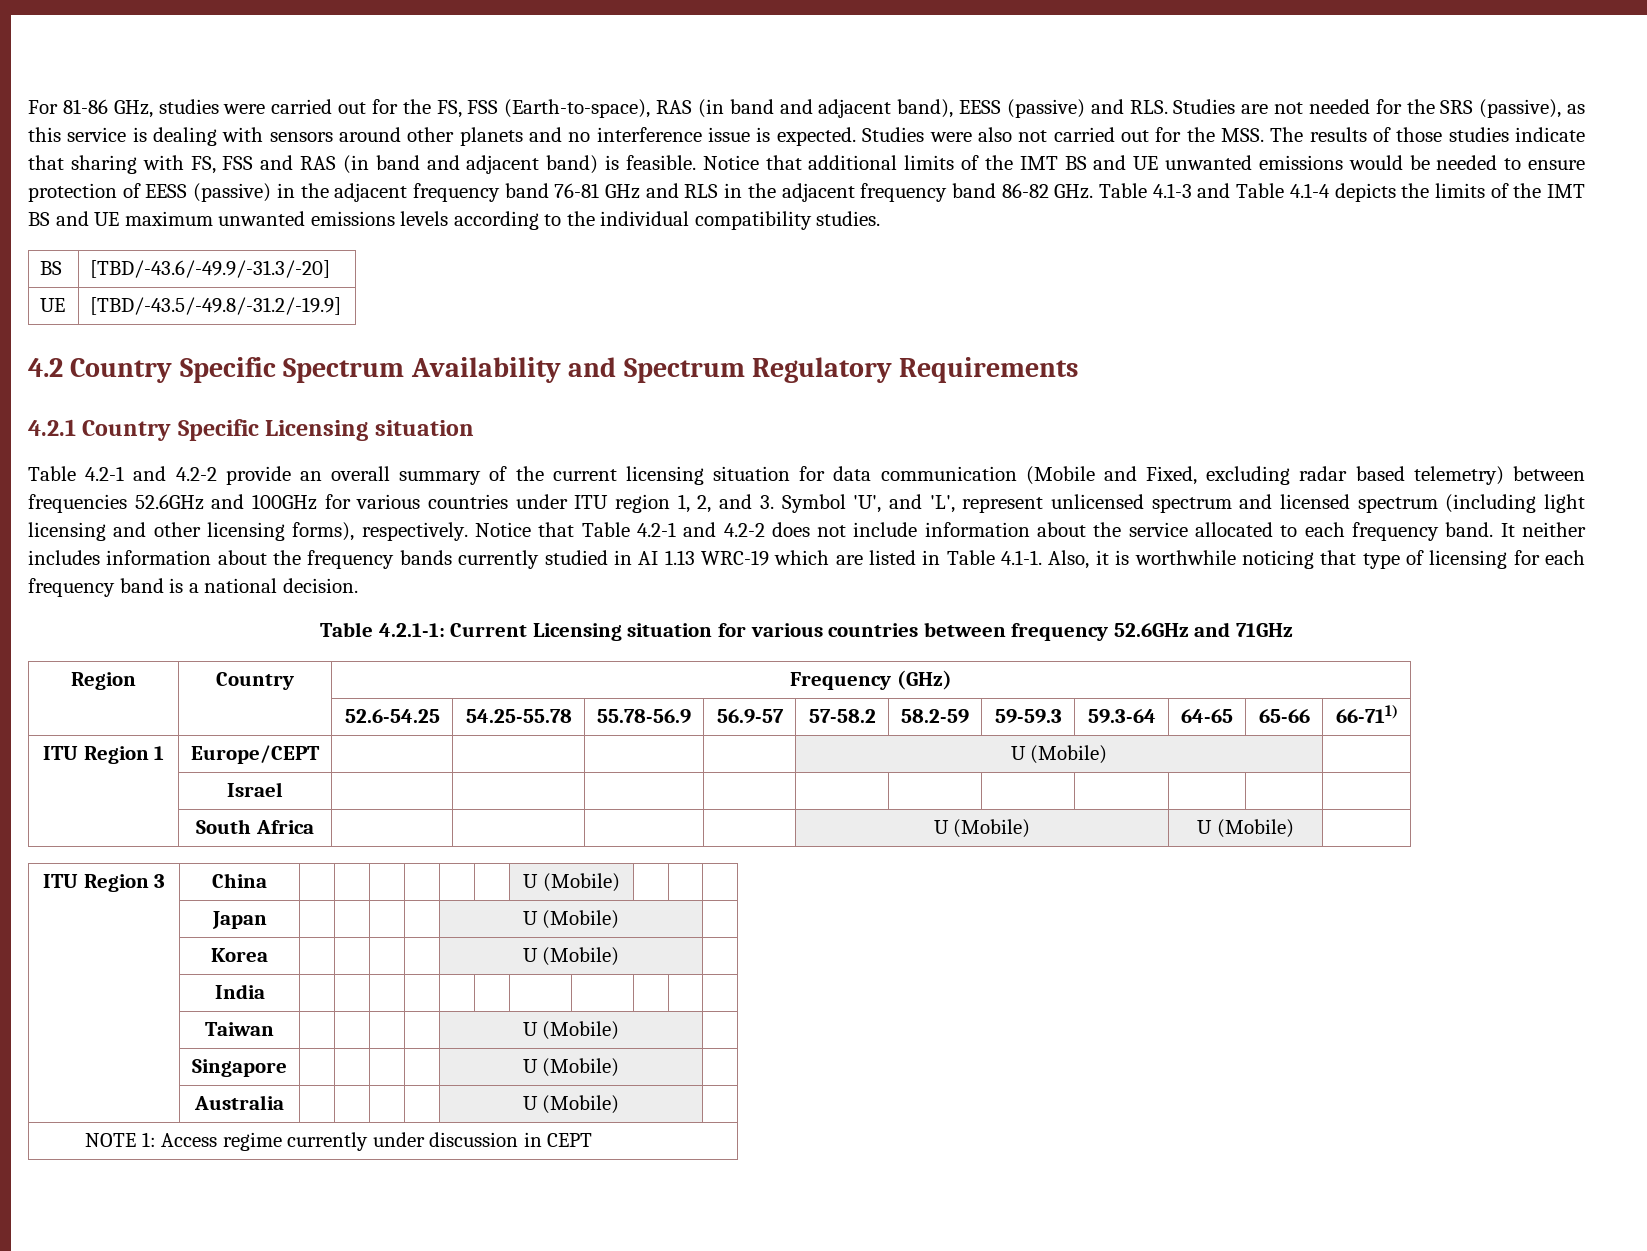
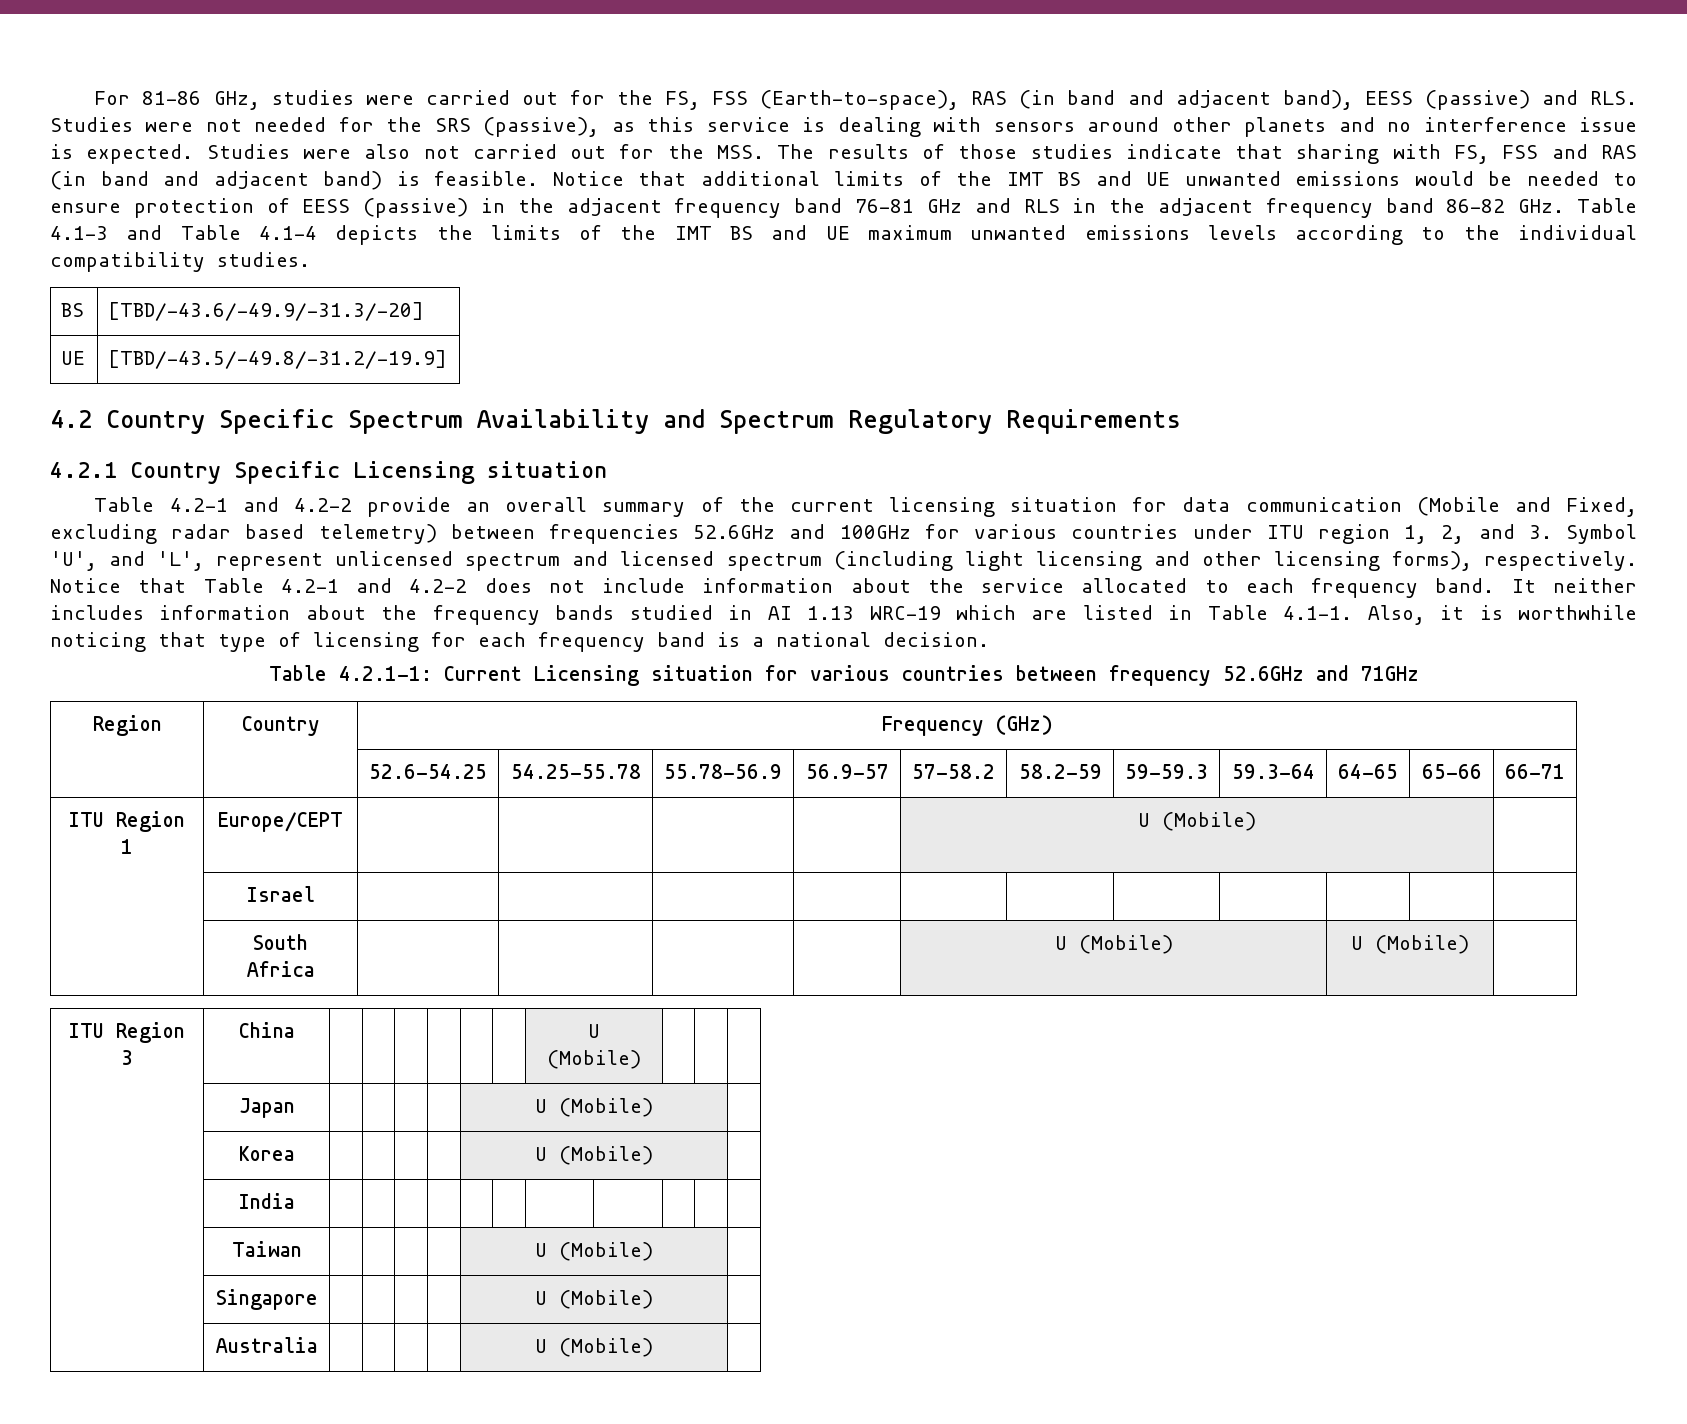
[1241,104,1269,114] are -> [145,122,194,132] were
[458,550,540,569] currently -> (615, 612) none
[1335,705,1398,723] 66-711) -> [1505,764,1565,779] 66-71
[85,1132,593,1151] // NOTE 1: Access regime currently under discussion in CEPT -> (653, 1347) none

